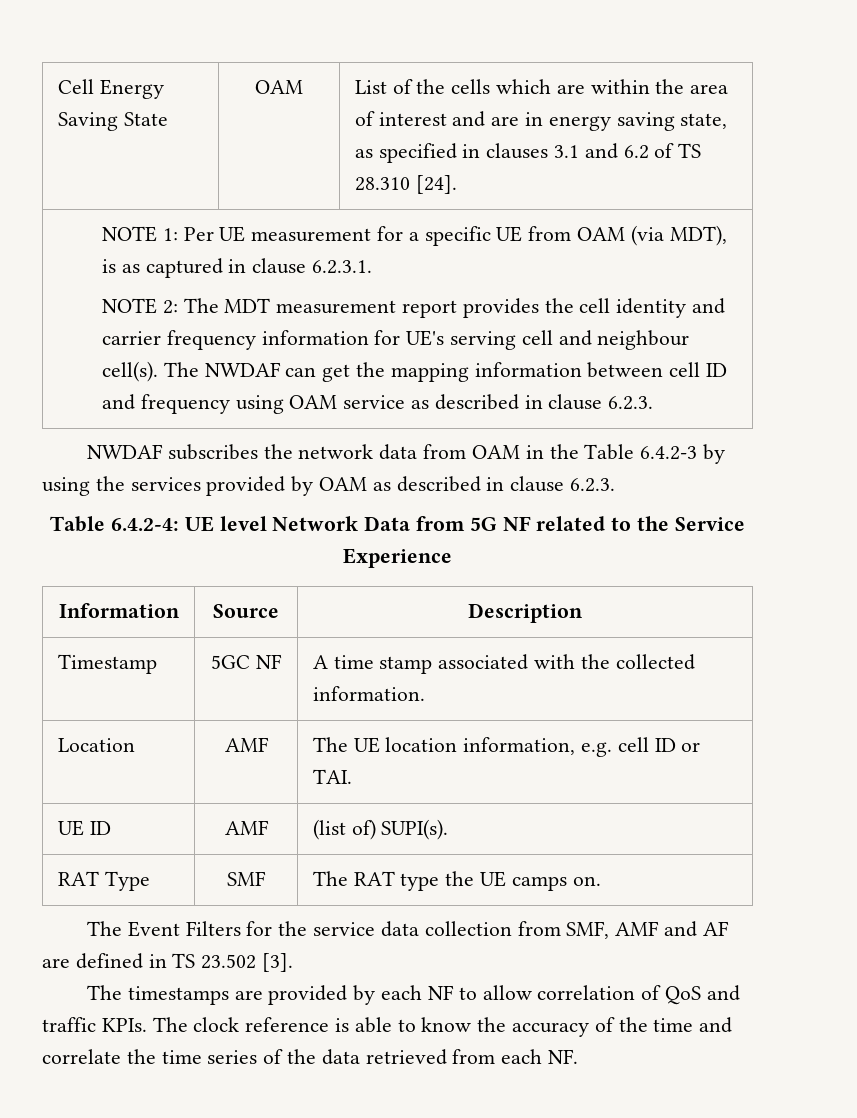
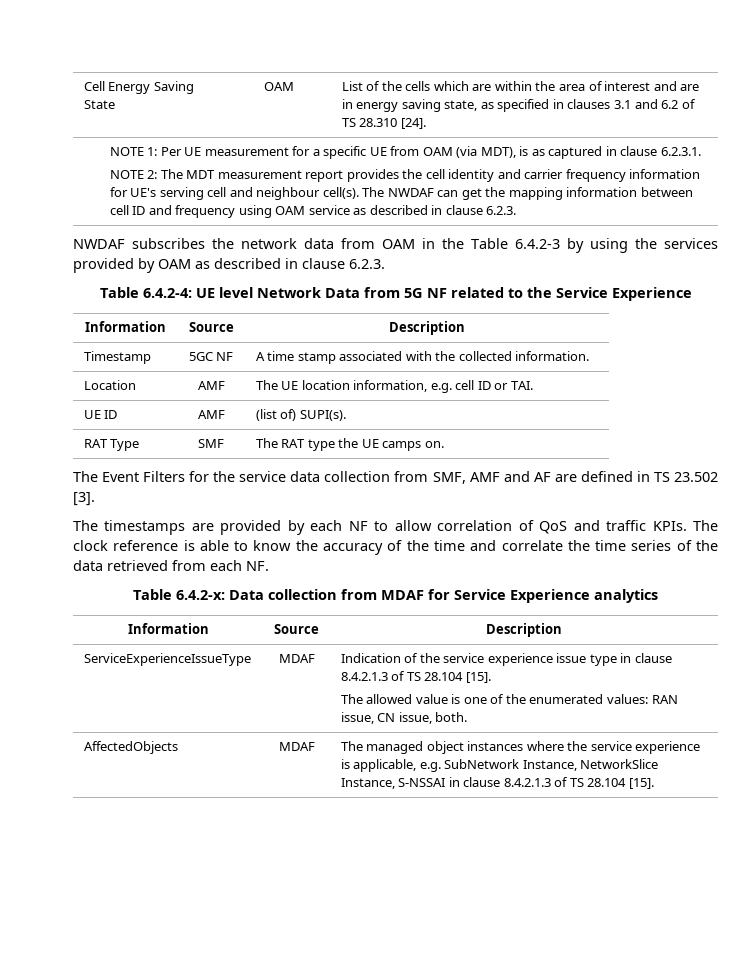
(579, 1056) none -> [133,589,658,603] [127,623,209,634] [274,624,319,634] [486,623,562,637] [83,653,251,666] [278,654,315,663] [340,653,672,666] [340,671,491,683] [340,694,678,704] [340,712,468,724] [83,741,178,754] [278,742,315,751] [340,741,701,754] [340,759,659,772] [340,777,654,789] // Table 6.4.2-x: Data collection from MDAF for Service Experience analytics // Information | Source | Description // ServiceExperienceIssueType | MDAF | Indication of the service experience issue type in clause 8.4.2.1.3 of TS 28.104 [15]. // The allowed value is one of the enumerated values: RAN issue, CN issue, both. // AffectedObjects | MDAF | The managed object instances where the service experience is applicable, e.g. SubNetwork Instance, NetworkSlice Instance, S-NSSAI in clause 8.4.2.1.3 of TS 28.104 [15].

